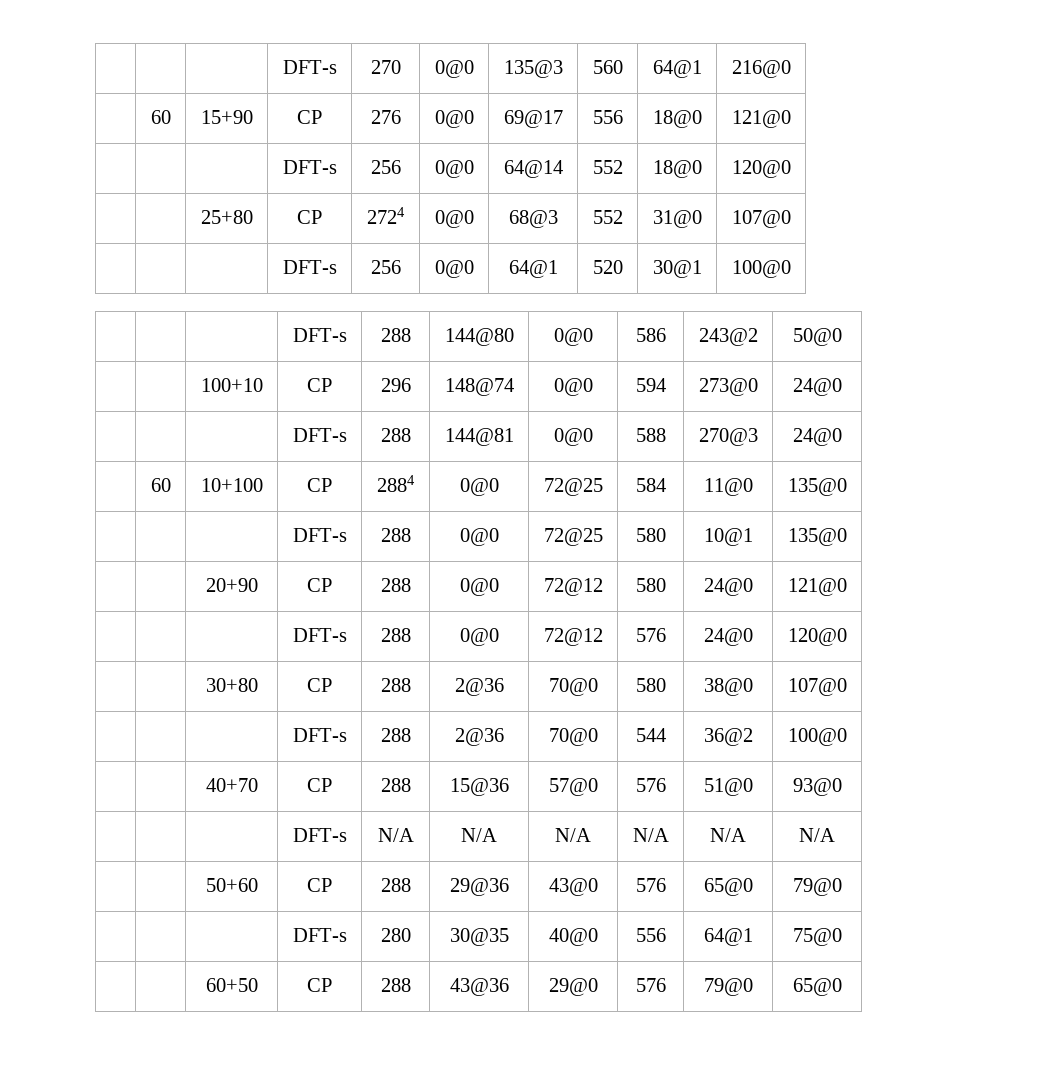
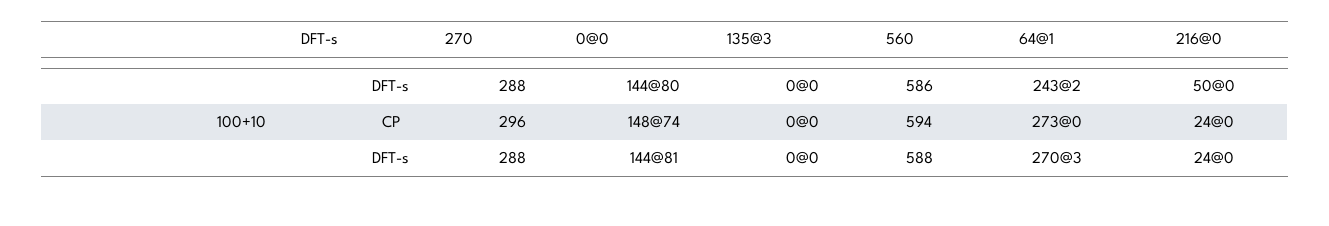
[150,110,171,124] [200,110,253,124] [297,110,322,124] [370,110,401,124] [434,110,474,128] [503,110,563,128] [592,110,623,124] [652,110,702,128] [731,110,791,128] [282,160,337,174] [370,160,401,174] [434,160,474,178] [503,160,563,178] [592,160,623,174] [652,160,702,178] [731,160,791,178] [200,210,253,224] [297,210,322,224] [367,207,405,224] [434,210,474,228] [508,210,558,228] [592,210,623,224] [652,210,702,228] [731,210,791,228] [282,260,337,274] [370,260,401,274] [434,260,474,278] [508,260,558,278] [592,260,623,274] [652,260,702,278] [731,260,791,278] // | 60 | 15+90 | CP | 276 | 0@0 | 69@17 | 556 | 18@0 | 121@0 // | | | DFT-s | 256 | 0@0 | 64@14 | 552 | 18@0 | 120@0 // | | 25+80 | CP | 2724 | 0@0 | 68@3 | 552 | 31@0 | 107@0 // | | | DFT-s | 256 | 0@0 | 64@1 | 520 | 30@1 | 100@0 -> (1222, 38) none
[150,478,171,492] [200,478,263,492] [307,478,332,492] [377,475,415,492] [459,478,499,496] [543,478,603,496] [635,478,666,492] [703,478,753,496] [787,478,847,496] [292,528,347,542] [380,528,411,542] [459,528,499,546] [543,528,603,546] [635,528,666,542] [703,528,753,546] [787,528,847,546] [205,578,258,592] [307,578,332,592] [380,578,411,592] [459,578,499,596] [543,578,603,596] [635,578,666,592] [703,578,753,596] [787,578,847,596] [292,628,347,642] [380,628,411,642] [459,628,499,646] [543,628,603,646] [635,628,666,642] [703,628,753,646] [787,628,847,646] [205,678,258,692] [307,678,332,692] [380,678,411,692] [454,678,504,696] [548,678,598,696] [635,678,666,692] [703,678,753,696] [787,678,847,696] [292,728,347,742] [380,728,411,742] [454,728,504,746] [548,728,598,746] [635,728,666,742] [703,728,753,746] [787,728,847,746] [205,778,258,792] [307,778,332,792] [380,778,411,792] [449,778,509,796] [548,778,598,796] [635,778,666,792] [703,778,753,796] [792,778,842,796] [292,828,347,842] [377,828,414,842] [461,828,497,842] [555,828,591,842] [632,828,669,842] [710,828,746,842] [799,828,835,842] [205,878,258,892] [307,878,332,892] [380,878,411,892] [449,878,509,896] [548,878,598,896] [635,878,666,892] [703,878,753,896] [792,878,842,896] [292,928,347,942] [380,928,411,942] [449,928,509,946] [548,928,598,946] [635,928,666,942] [703,928,753,946] [792,928,842,946] [205,978,258,992] [307,978,332,992] [380,978,411,992] [449,978,509,996] [548,978,598,996] [635,978,666,992] [703,978,753,996] [792,978,842,996] // | 60 | 10+100 | CP | 2884 | 0@0 | 72@25 | 584 | 11@0 | 135@0 // | | | DFT-s | 288 | 0@0 | 72@25 | 580 | 10@1 | 135@0 // | | 20+90 | CP | 288 | 0@0 | 72@12 | 580 | 24@0 | 121@0 // | | | DFT-s | 288 | 0@0 | 72@12 | 576 | 24@0 | 120@0 // | | 30+80 | CP | 288 | 2@36 | 70@0 | 580 | 38@0 | 107@0 // | | | DFT-s | 288 | 2@36 | 70@0 | 544 | 36@2 | 100@0 // | | 40+70 | CP | 288 | 15@36 | 57@0 | 576 | 51@0 | 93@0 // | | | DFT-s | N/A | N/A | N/A | N/A | N/A | N/A // | | 50+60 | CP | 288 | 29@36 | 43@0 | 576 | 65@0 | 79@0 // | | | DFT-s | 280 | 30@35 | 40@0 | 556 | 64@1 | 75@0 // | | 60+50 | CP | 288 | 43@36 | 29@0 | 576 | 79@0 | 65@0 -> (1234, 157) none

